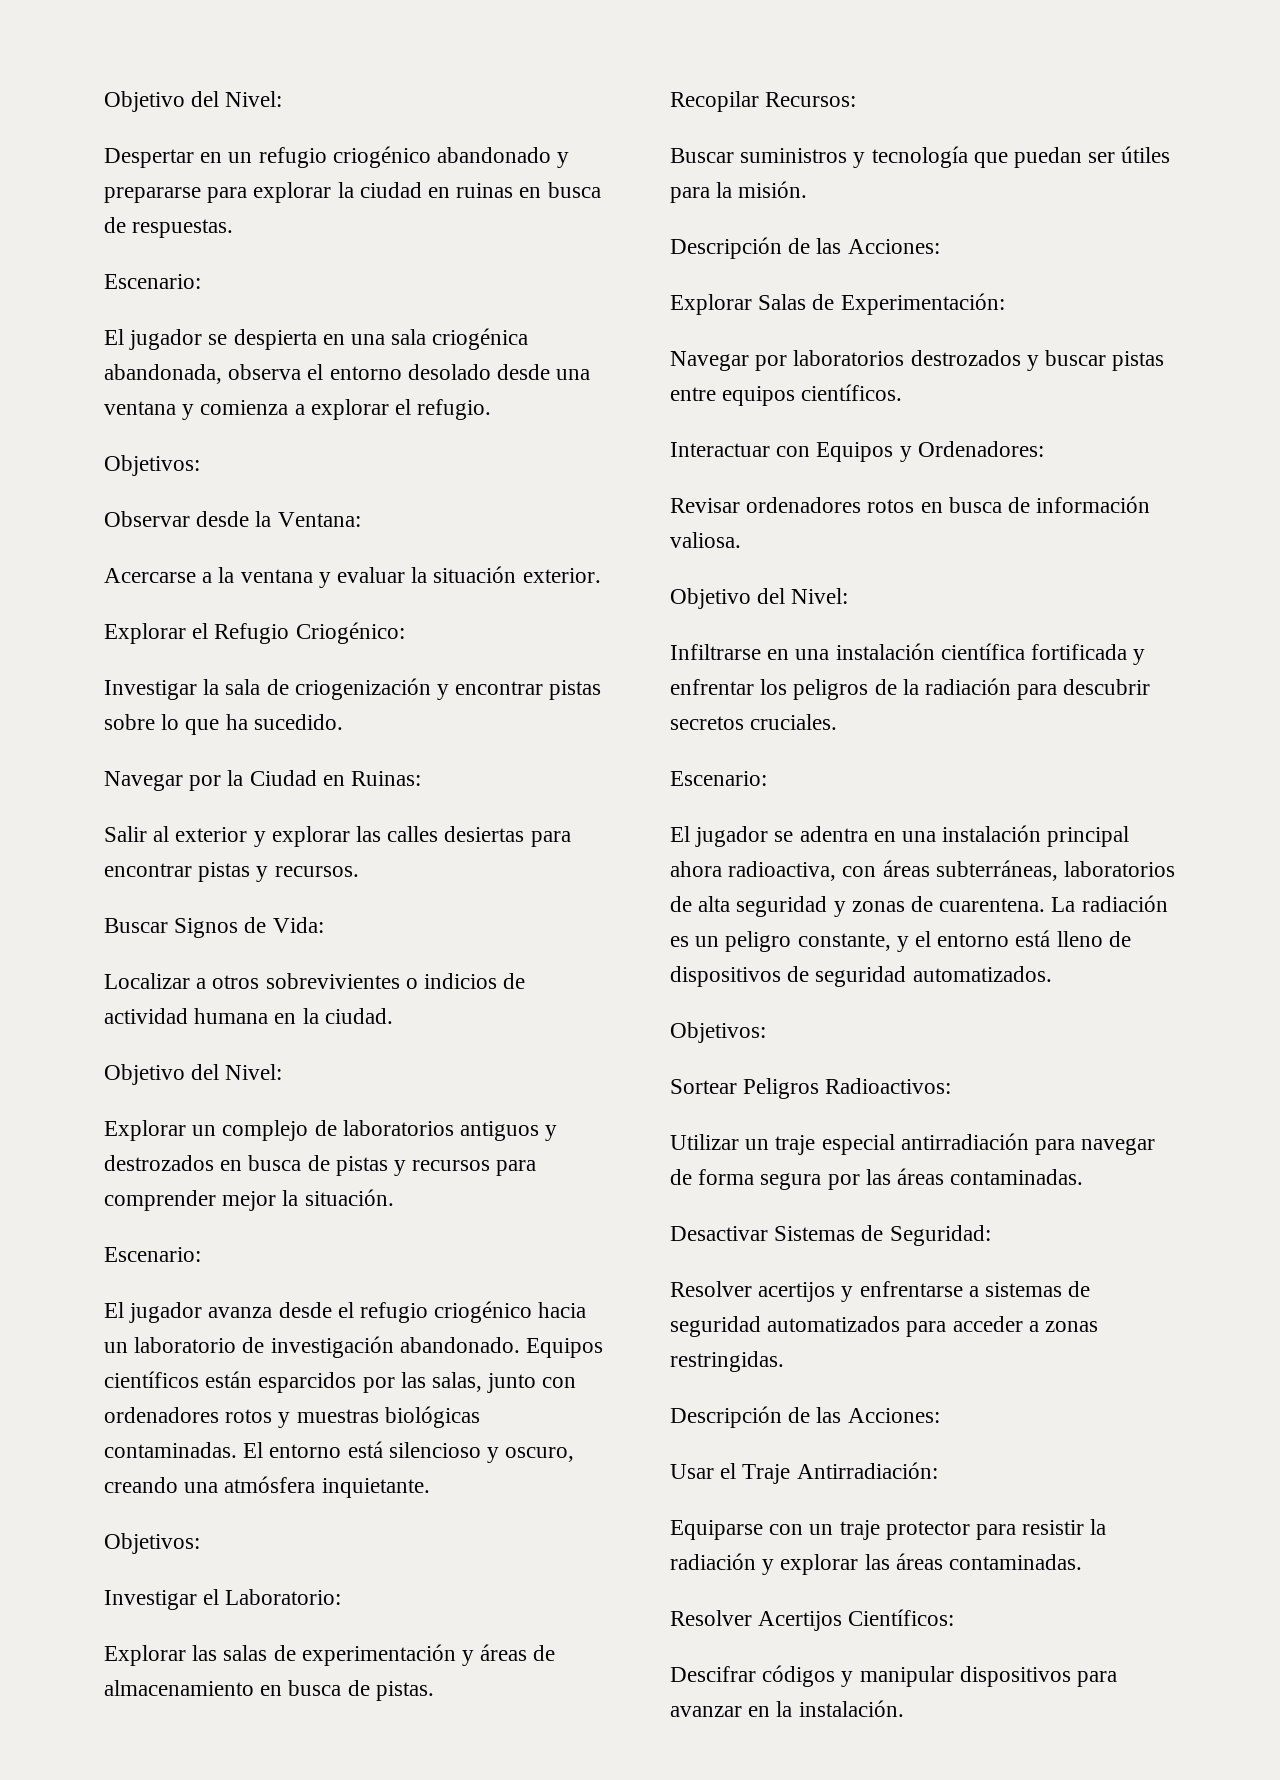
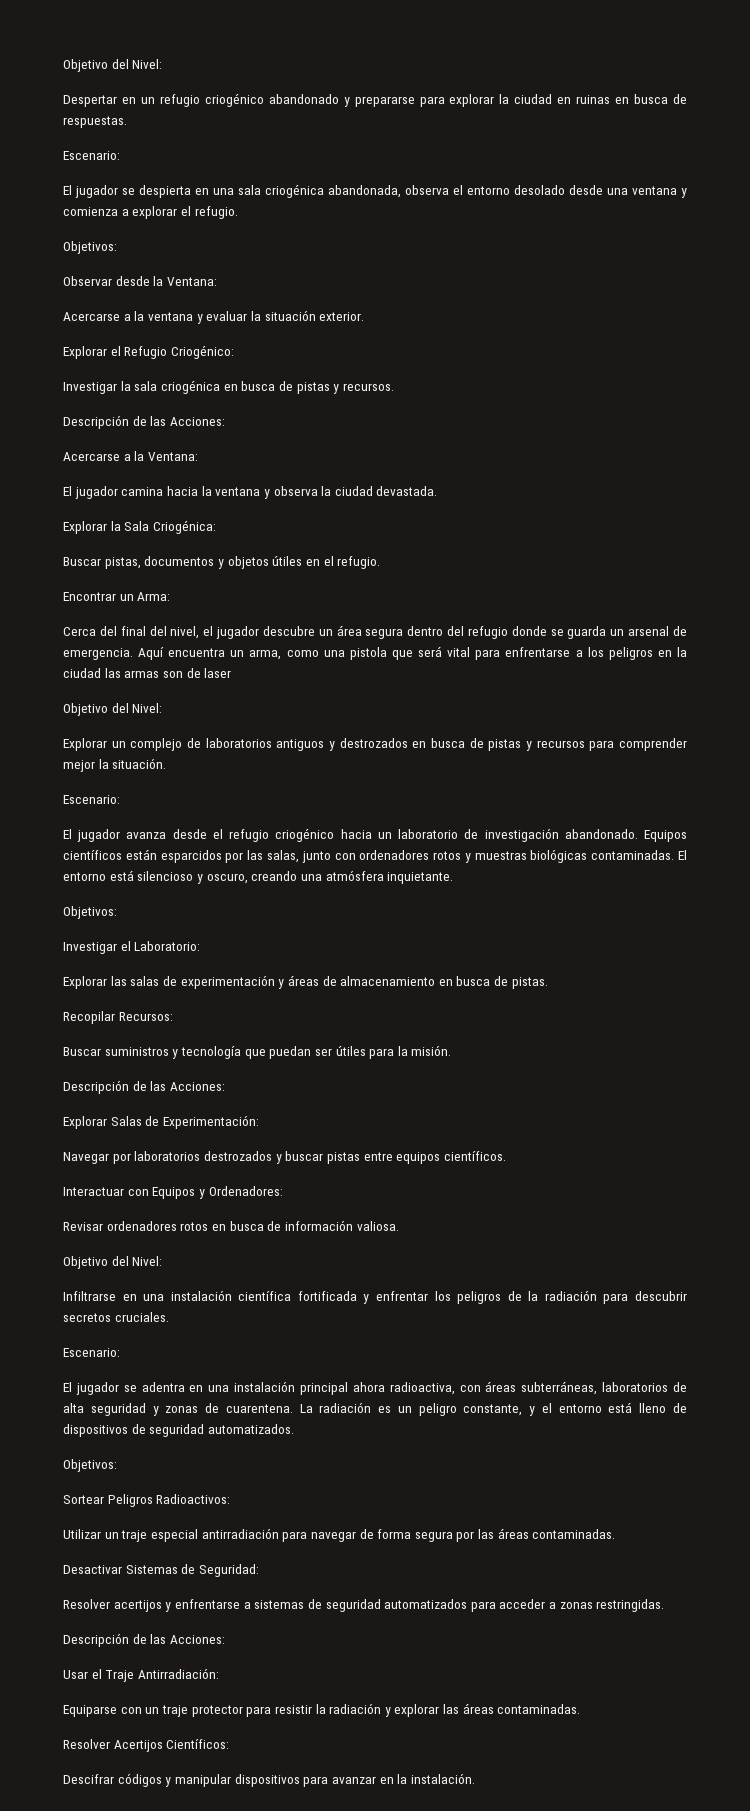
[266,678,602,700] [104,714,343,735] [104,770,422,791] [104,826,571,847] [104,862,359,882] [104,917,324,938] [104,973,526,989] [104,1008,393,1024] de criogenización y encontrar pistas sobre lo que ha sucedido. // Navegar por la Ciudad en Ruinas: // Salir al exterior y explorar las calles desiertas para encontrar pistas y recursos. // Buscar Signos de Vida: // Localizar a otros sobrevivientes o indicios de actividad humana en la ciudad. -> [160,380,394,394] [63,415,225,429] [63,451,198,461] [63,486,438,499] [63,520,216,534] [63,556,381,569] [63,592,171,601] [63,625,688,639] [63,646,687,660] [63,668,232,678] criogénica en busca de pistas y recursos. // Descripción de las Acciones: // Acercarse a la Ventana: // El jugador camina hacia la ventana y observa la ciudad devastada. // Explorar la Sala Criogénica: // Buscar pistas, documentos y objetos útiles en el refugio. // Encontrar un Arma: // Cerca del final del nivel, el jugador descubre un área segura dentro del refugio donde se guarda un arsenal de emergencia. Aquí encuentra un arma, como una pistola que será vital para enfrentarse a los peligros en la ciudad las armas son de laser

